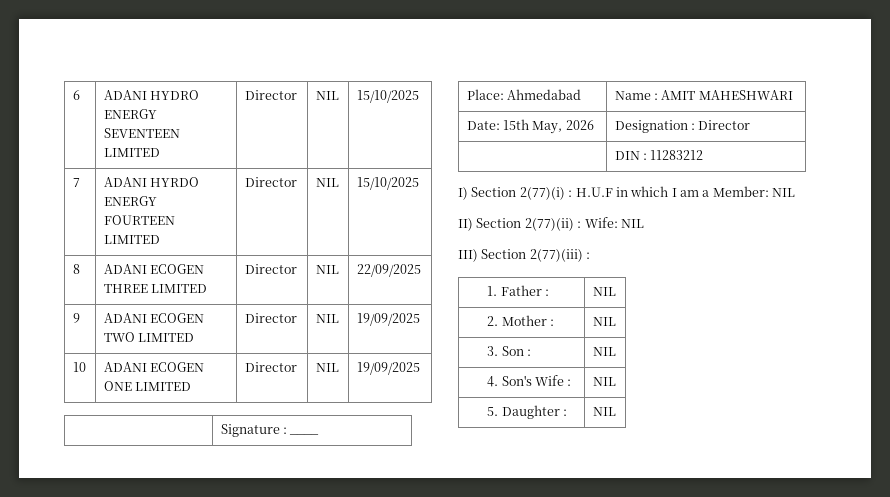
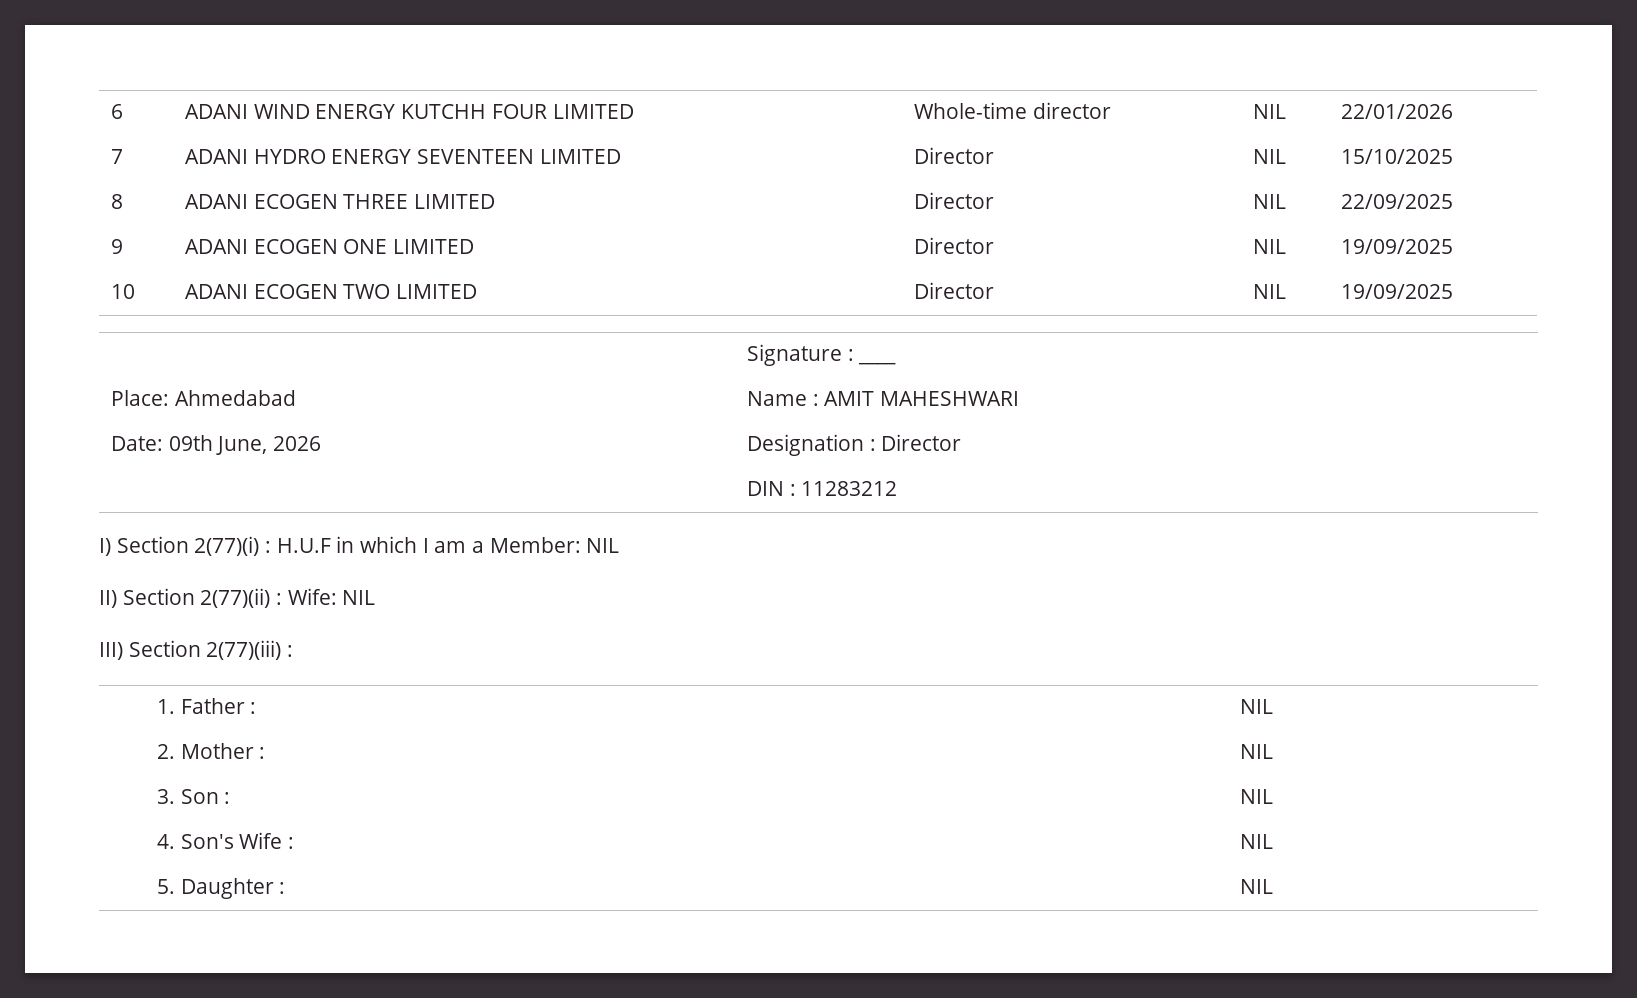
(80, 95) none -> [185,104,634,119] [914,102,1111,119] [1253,104,1287,119] [1341,104,1454,119] [111,149,124,164] | ADANI WIND ENERGY KUTCHH FOUR LIMITED | Whole-time director | NIL | 22/01/2026 // 7
[72,178,80,187] [103,177,200,187] [103,196,157,206] [103,215,175,225] [103,235,160,244] [244,177,297,187] [315,178,339,187] [356,177,419,190] // 7 | ADANI HYRDO ENERGY FOURTEEN LIMITED | Director | NIL | 15/10/2025 -> (1454, 156) none
[103,332,135,342] TWO -> [343,239,388,254] ONE
[103,381,132,391] ONE -> [343,284,391,299] TWO
[503,119,563,134] 15th May, -> [168,435,268,455] 09th June,

